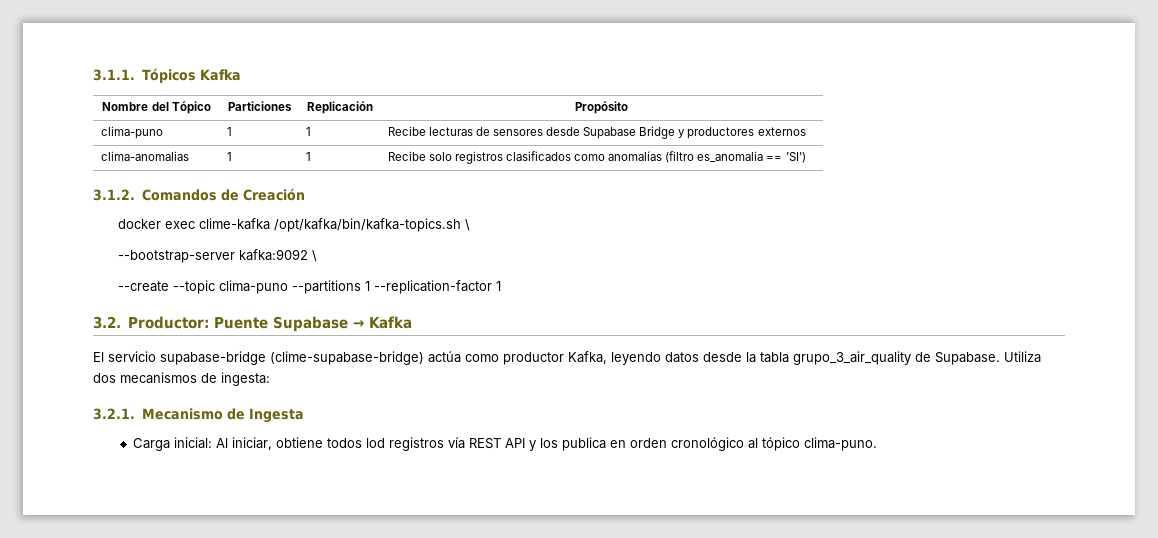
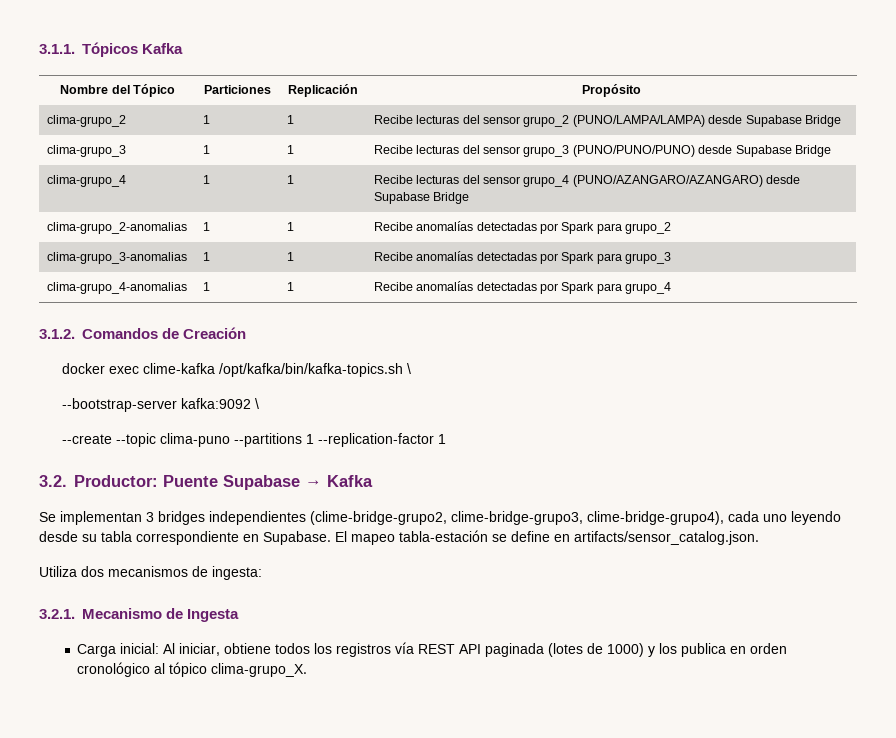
[100,126,163,139] [226,127,232,136] [305,127,311,136] [387,126,806,139] [100,151,189,161] [226,152,232,161] [305,152,311,161] [387,151,806,164] clima-puno | 1 | 1 | Recibe lecturas de sensores desde Supabase Bridge y productores externos // clima-anomalias | 1 | 1 | Recibe solo registros clasificados como anomalías (filtro es_anomalia == 'SI') -> [46,115,126,127] [202,115,210,124] [286,115,294,124] [373,115,841,127] [46,145,126,157] [202,145,210,154] [286,145,294,154] [373,145,831,157] [46,175,126,187] [202,175,210,184] [286,175,294,184] [373,175,801,187] [373,192,470,204] [46,222,187,234] [202,222,210,231] [286,222,294,231] [373,221,672,234] [46,252,187,264] [202,252,210,261] [286,252,294,261] [373,251,672,264] [46,282,187,294] [202,282,210,291] [286,282,294,291] [373,281,672,294] clima-grupo_2 | 1 | 1 | Recibe lecturas del sensor grupo_2 (PUNO/LAMPA/LAMPA) desde Supabase Bridge // clima-grupo_3 | 1 | 1 | Recibe lecturas del sensor grupo_3 (PUNO/PUNO/PUNO) desde Supabase Bridge // clima-grupo_4 | 1 | 1 | Recibe lecturas del sensor grupo_4 (PUNO/AZANGARO/AZANGARO) desde Supabase Bridge // clima-grupo_2-anomalias | 1 | 1 | Recibe anomalías detectadas por Spark para grupo_2 // clima-grupo_3-anomalias | 1 | 1 | Recibe anomalías detectadas por Spark para grupo_3 // clima-grupo_4-anomalias | 1 | 1 | Recibe anomalías detectadas por Spark para grupo_4
[93,351,1000,365] El servicio supabase-bridge (clime-supabase-bridge) actúa como productor Kafka, leyendo datos desde la tabla grupo_3_air_quality de Supabase. -> [39,511,841,525] [39,530,759,545] Se implementan 3 bridges independientes (clime-bridge-grupo2, clime-bridge-grupo3, clime-bridge-grupo4), cada uno leyendo desde su tabla correspondiente en Supabase. El mapeo tabla-estación se define en artifacts/sensor_catalog.json. //
[365,438,385,448] lod -> [314,643,333,654] los
(525, 443) none -> [485,643,645,657] paginada (lotes de 1000)
[803,437,877,451] clima-puno. -> [211,663,308,677] clima-grupo_X.

